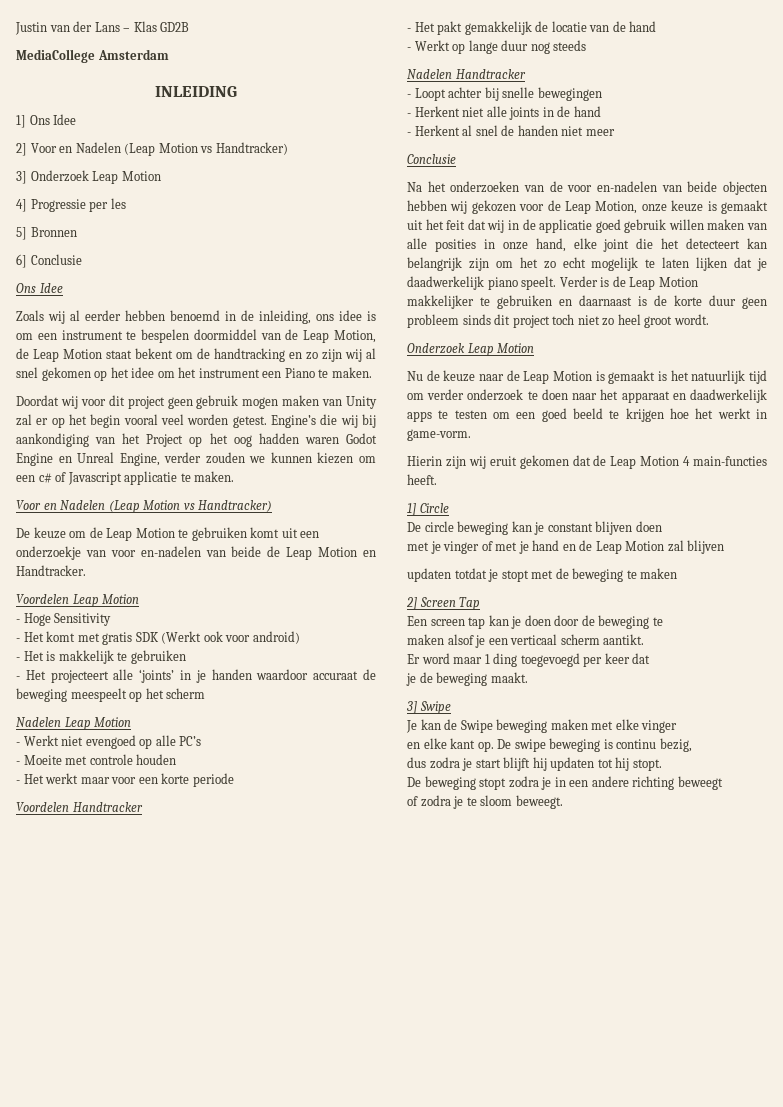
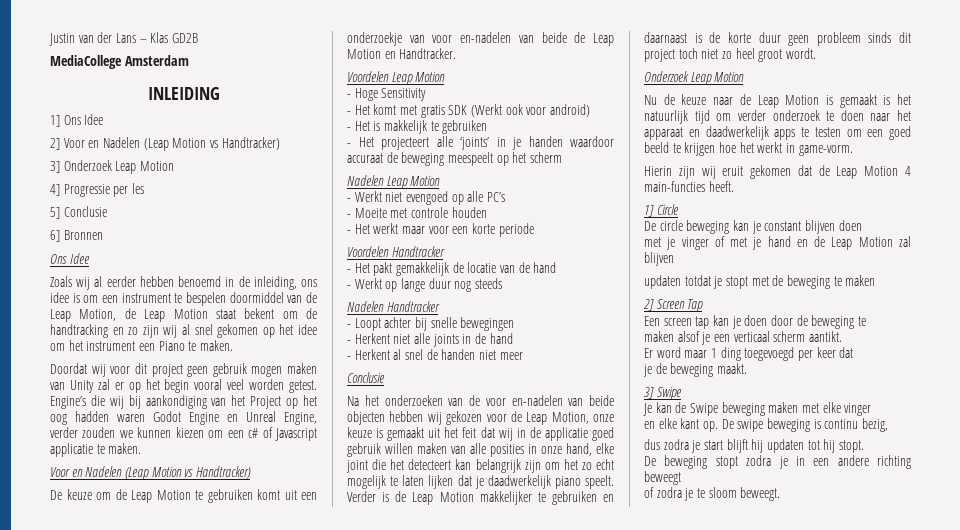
[30,227,77,237] Bronnen -> [63,206,107,217] Conclusie
[30,254,82,265] Conclusie -> [63,230,103,240] Bronnen

